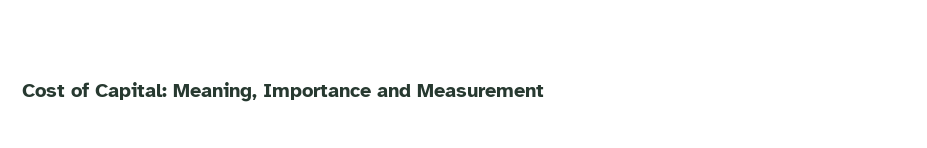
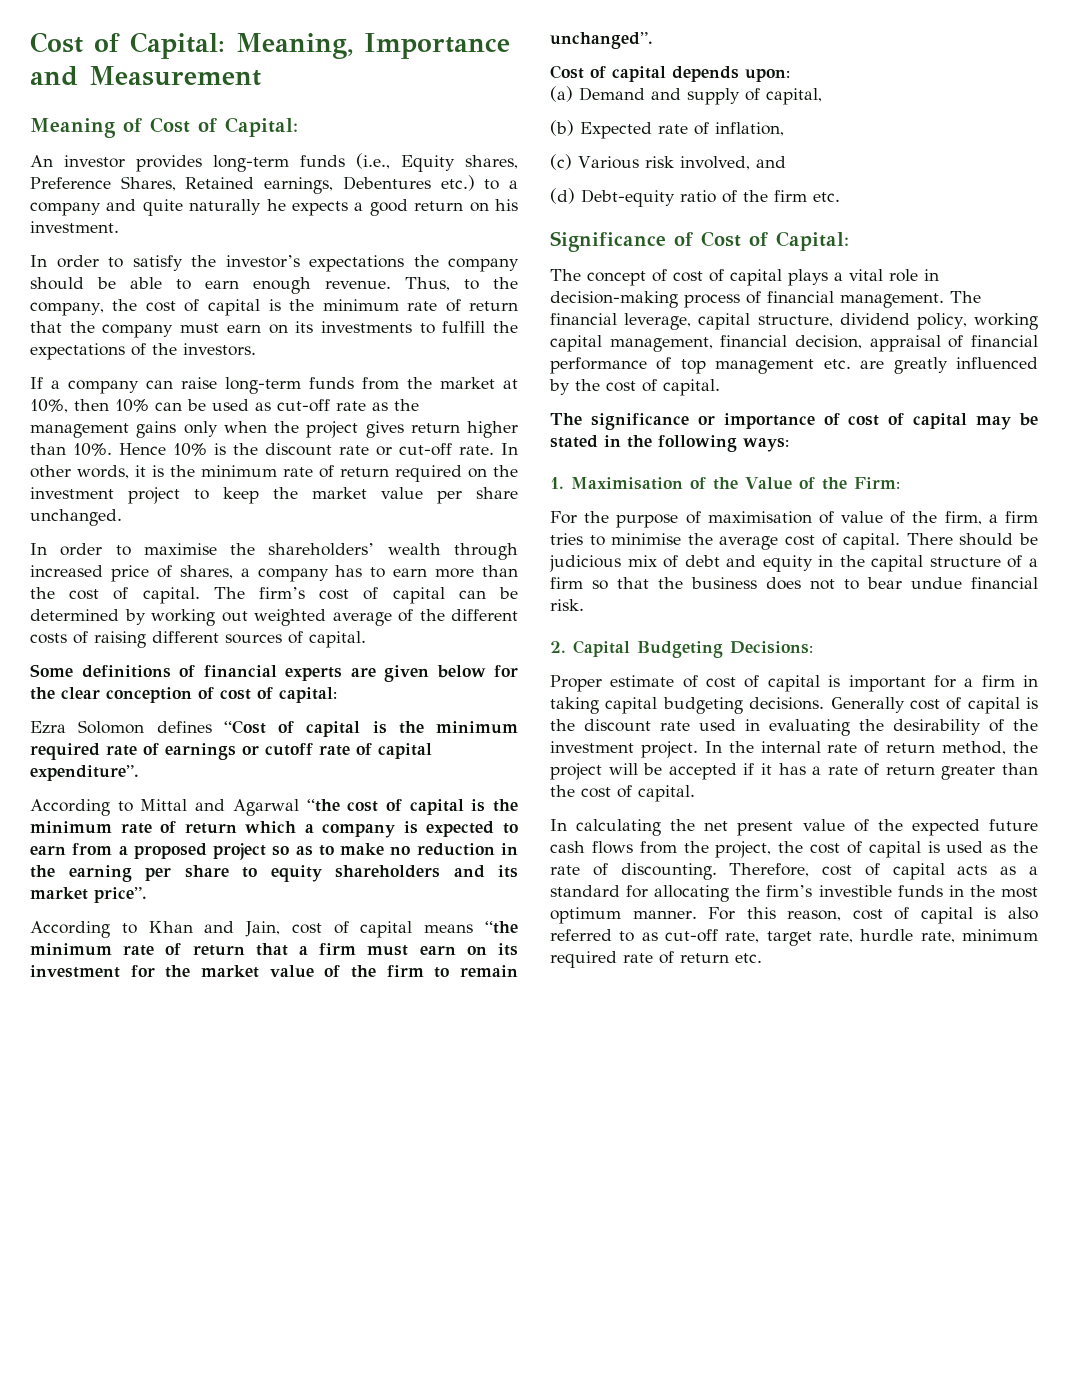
(544, 90) none -> [30,117,298,138] [30,153,518,172] [30,175,518,194] [30,199,518,216] [30,221,119,233] [30,255,519,272] [30,277,518,294] [30,299,518,316] [30,321,518,338] [30,343,256,360] [30,377,518,394] [30,399,419,413] [30,421,518,438] [30,443,518,456] [30,465,518,482] [30,487,518,504] [30,509,122,526] [30,543,518,560] [30,565,518,582] [30,587,518,604] [30,609,518,626] [30,631,366,648] [30,664,518,682] [30,687,337,703] [30,720,518,737] [30,743,432,760] [30,765,139,781] [30,799,518,816] [30,821,518,838] [30,843,518,860] [30,865,518,882] [30,887,147,903] [30,921,518,938] [30,943,518,956] [30,965,518,978] [550,32,653,49] [550,65,790,82] [550,86,822,105] [550,120,784,139] [550,154,786,170] [550,188,840,207] [550,231,849,252] [550,269,939,286] [550,291,981,308] [550,313,1038,330] [550,335,1038,352] [550,357,1038,374] [549,379,720,396] [550,413,1038,430] [550,435,789,452] [550,477,900,490] [550,511,1038,528] [550,533,1038,550] [549,555,1038,572] [550,577,1038,590] [550,599,584,611] [550,640,813,658] [550,675,1038,692] [550,697,1038,714] [550,719,1038,736] [550,741,1038,758] [550,763,1038,780] [550,785,695,802] [550,819,1038,836] [550,841,1038,858] [550,863,1038,880] [550,885,1038,902] [550,907,1038,924] [550,929,1038,946] [550,951,762,968] // Meaning of Cost of Capital: // An investor provides long-term funds (i.e., Equity shares, Preference Shares, Retained earnings, Debentures etc.) to a company and quite naturally he expects a good return on his investment. // In order to satisfy the investor’s expectations the company should be able to earn enough revenue. Thus, to the company, the cost of capital is the minimum rate of return that the company must earn on its investments to fulfill the expectations of the investors. // If a company can raise long-term funds from the market at 10%, then 10% can be used as cut-off rate as the management gains only when the project gives return higher than 10%. Hence 10% is the discount rate or cut-off rate. In other words, it is the minimum rate of return required on the investment project to keep the market value per share unchanged. // In order to maximise the shareholders’ wealth through increased price of shares, a company has to earn more than the cost of capital. The firm’s cost of capital can be determined by working out weighted average of the different costs of raising different sources of capital. // Some definitions of financial experts are given below for the clear conception of cost of capital: // Ezra Solomon defines “Cost of capital is the minimum required rate of earnings or cutoff rate of capital expenditure”. // According to Mittal and Agarwal “the cost of capital is the minimum rate of return which a company is expected to earn from a proposed project so as to make no reduction in the earning per share to equity shareholders and its market price”. // According to Khan and Jain, cost of capital means “the minimum rate of return that a firm must earn on its investment for the market value of the firm to remain unchanged”. // Cost of capital depends upon: // (a) Demand and supply of capital, // (b) Expected rate of inflation, // (c) Various risk involved, and // (d) Debt-equity ratio of the firm etc. // Significance of Cost of Capital: // The concept of cost of capital plays a vital role in decision-making process of financial management. The financial leverage, capital structure, dividend policy, working capital management, financial decision, appraisal of financial performance of top management etc. are greatly influenced by the cost of capital. // The significance or importance of cost of capital may be stated in the following ways: // 1. Maximisation of the Value of the Firm: // For the purpose of maximisation of value of the firm, a firm tries to minimise the average cost of capital. There should be judicious mix of debt and equity in the capital structure of a firm so that the business does not to bear undue financial risk. // 2. Capital Budgeting Decisions: // Proper estimate of cost of capital is important for a firm in taking capital budgeting decisions. Generally cost of capital is the discount rate used in evaluating the desirability of the investment project. In the internal rate of return method, the project will be accepted if it has a rate of return greater than the cost of capital. // In calculating the net present value of the expected future cash flows from the project, the cost of capital is used as the rate of discounting. Therefore, cost of capital acts as a standard for allocating the firm’s investible funds in the most optimum manner. For this reason, cost of capital is also referred to as cut-off rate, target rate, hurdle rate, minimum required rate of return etc.

